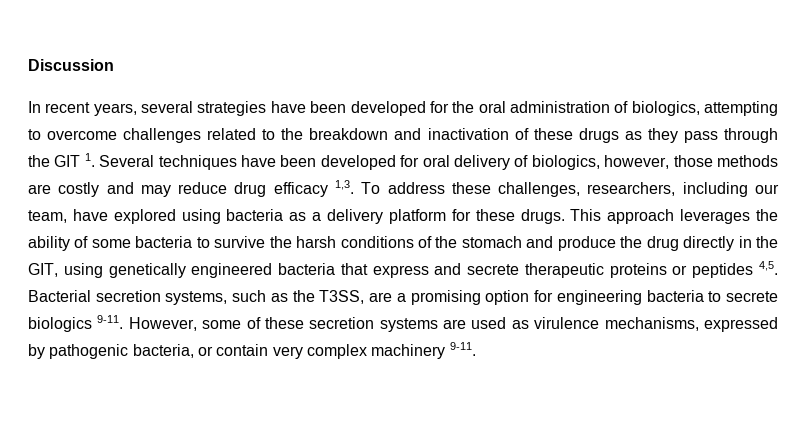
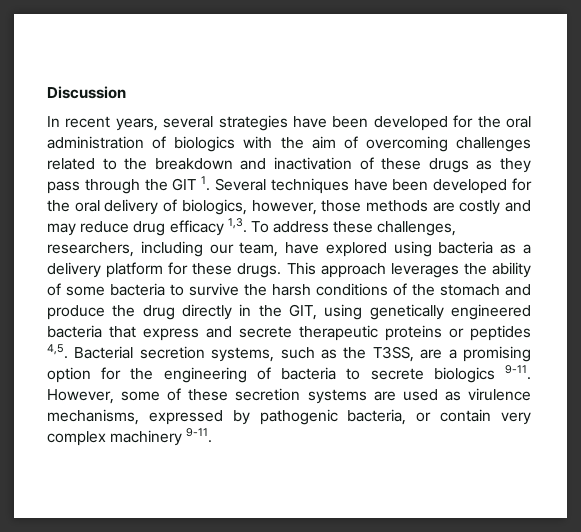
[631,101,778,116] [28,129,118,140] biologics, attempting to overcome -> [174,136,448,152] biologics with the aim of overcoming
(420, 161) none -> [47,200,70,212] the
[556,290,642,305] engineering -> [130,367,271,383] the engineering of

